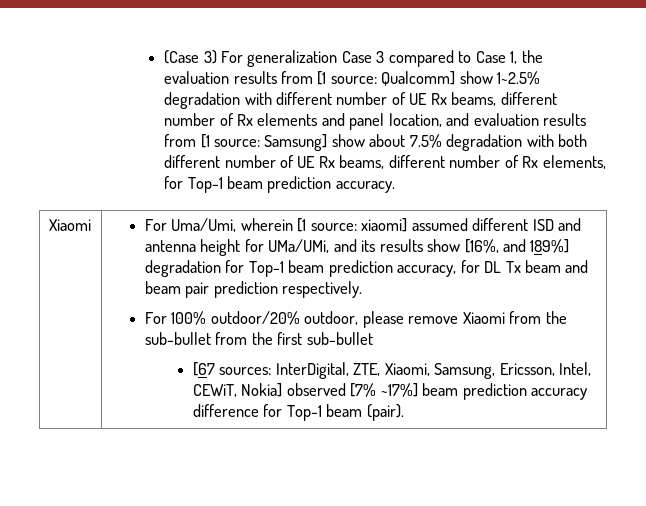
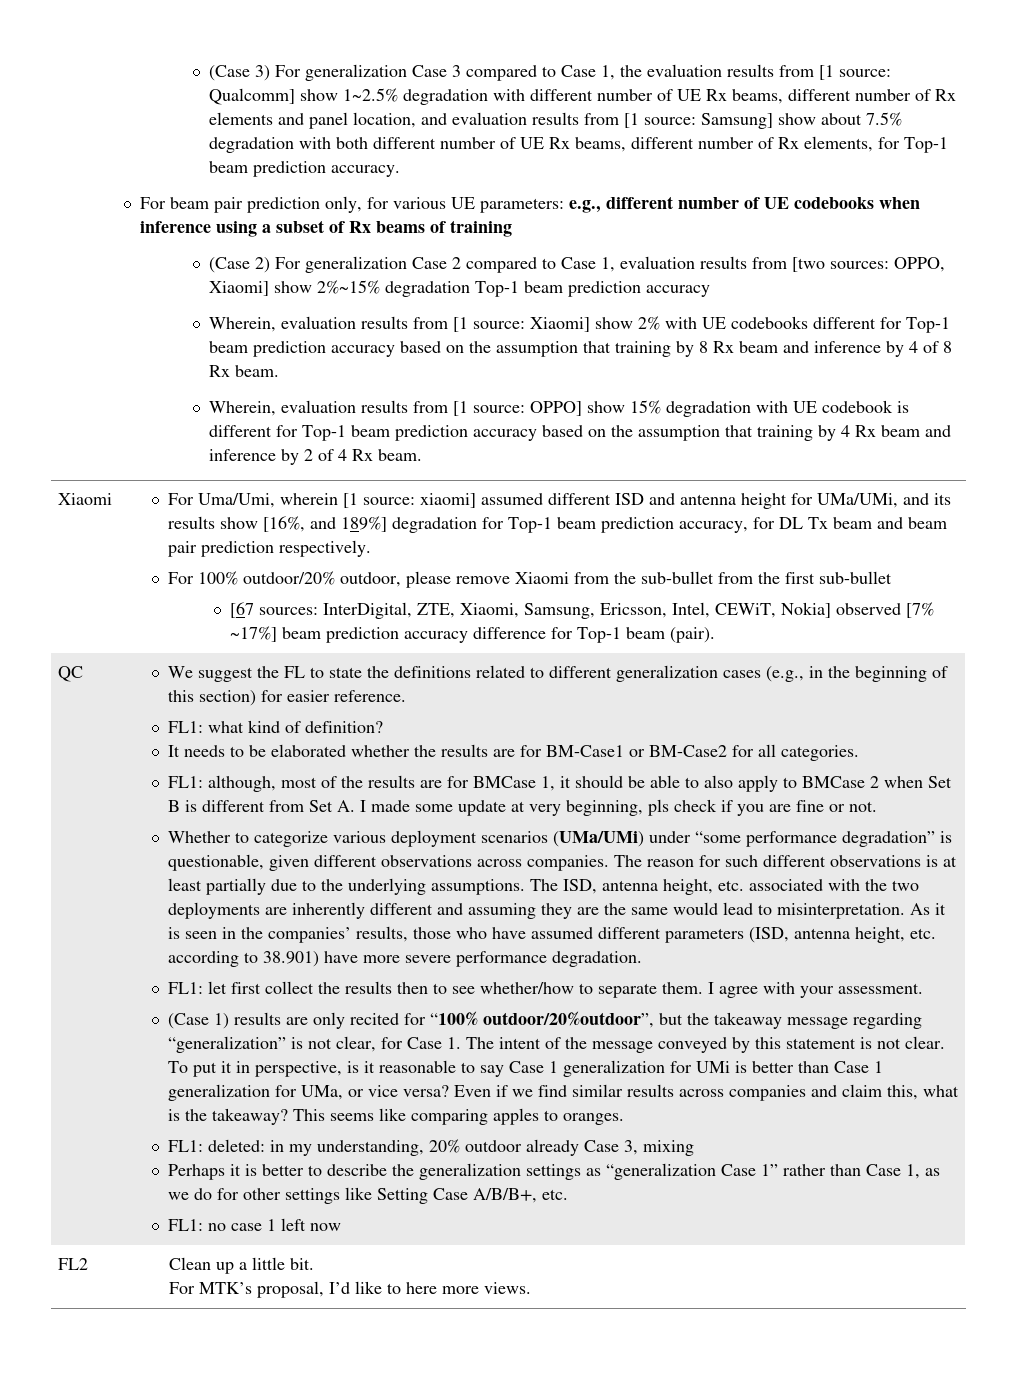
(395, 187) none -> [140,196,921,213] [140,220,513,237] [209,256,946,273] [209,280,711,297] [209,316,951,333] [209,341,953,357] [209,365,280,377] [209,400,910,417] [209,425,952,441] [209,449,423,465] // For beam pair prediction only, for various UE parameters: e.g., different number of UE codebooks when inference using a subset of Rx beams of training // (Case 2) For generalization Case 2 compared to Case 1, evaluation results from [two sources: OPPO, Xiaomi] show 2%~15% degradation Top-1 beam prediction accuracy // Wherein, evaluation results from [1 source: Xiaomi] show 2% with UE codebooks different for Top-1 beam prediction accuracy based on the assumption that training by 8 Rx beam and inference by 4 of 8 Rx beam. // Wherein, evaluation results from [1 source: OPPO] show 15% degradation with UE codebook is different for Top-1 beam prediction accuracy based on the assumption that training by 4 Rx beam and inference by 2 of 4 Rx beam.
(404, 412) none -> [58,666,84,682] [168,665,949,682] [168,690,407,706] [168,720,384,733] [168,744,860,761] [168,775,953,792] [168,799,878,816] [168,830,953,847] [168,854,958,871] [168,878,920,895] [168,902,947,919] [168,926,937,943] [168,951,643,967] [168,981,924,998] [168,1011,923,1029] [168,1036,946,1053] [168,1060,884,1077] [168,1084,960,1101] [168,1108,625,1125] [168,1139,695,1156] [168,1163,941,1180] [168,1187,569,1204] [168,1218,342,1231] [58,1258,89,1270] [168,1257,314,1274] [168,1281,531,1298] // QC | We suggest the FL to state the definitions related to different generalization cases (e.g., in the beginning of this section) for easier reference. // FL1: what kind of definition? // It needs to be elaborated whether the results are for BM-Case1 or BM-Case2 for all categories. // FL1: although, most of the results are for BMCase 1, it should be able to also apply to BMCase 2 when Set B is different from Set A. I made some update at very beginning, pls check if you are fine or not. // Whether to categorize various deployment scenarios (UMa/UMi) under “some performance degradation” is questionable, given different observations across companies. The reason for such different observations is at least partially due to the underlying assumptions. The ISD, antenna height, etc. associated with the two deployments are inherently different and assuming they are the same would lead to misinterpretation. As it is seen in the companies’ results, those who have assumed different parameters (ISD, antenna height, etc. according to 38.901) have more severe performance degradation. // FL1: let first collect the results then to see whether/how to separate them. I agree with your assessment. // (Case 1) results are only recited for “100% outdoor/20%outdoor”, but the takeaway message regarding “generalization” is not clear, for Case 1. The intent of the message conveyed by this statement is not clear. To put it in perspective, is it reasonable to say Case 1 generalization for UMi is better than Case 1 generalization for UMa, or vice versa? Even if we find similar results across companies and claim this, what is the takeaway? This seems like comparing apples to oranges. // FL1: deleted: in my understanding, 20% outdoor already Case 3, mixing // Perhaps it is better to describe the generalization settings as “generalization Case 1” rather than Case 1, as we do for other settings like Setting Case A/B/B+, etc. // FL1: no case 1 left now // FL2 | Clean up a little bit. // For MTK’s proposal, I’d like to here more views.

